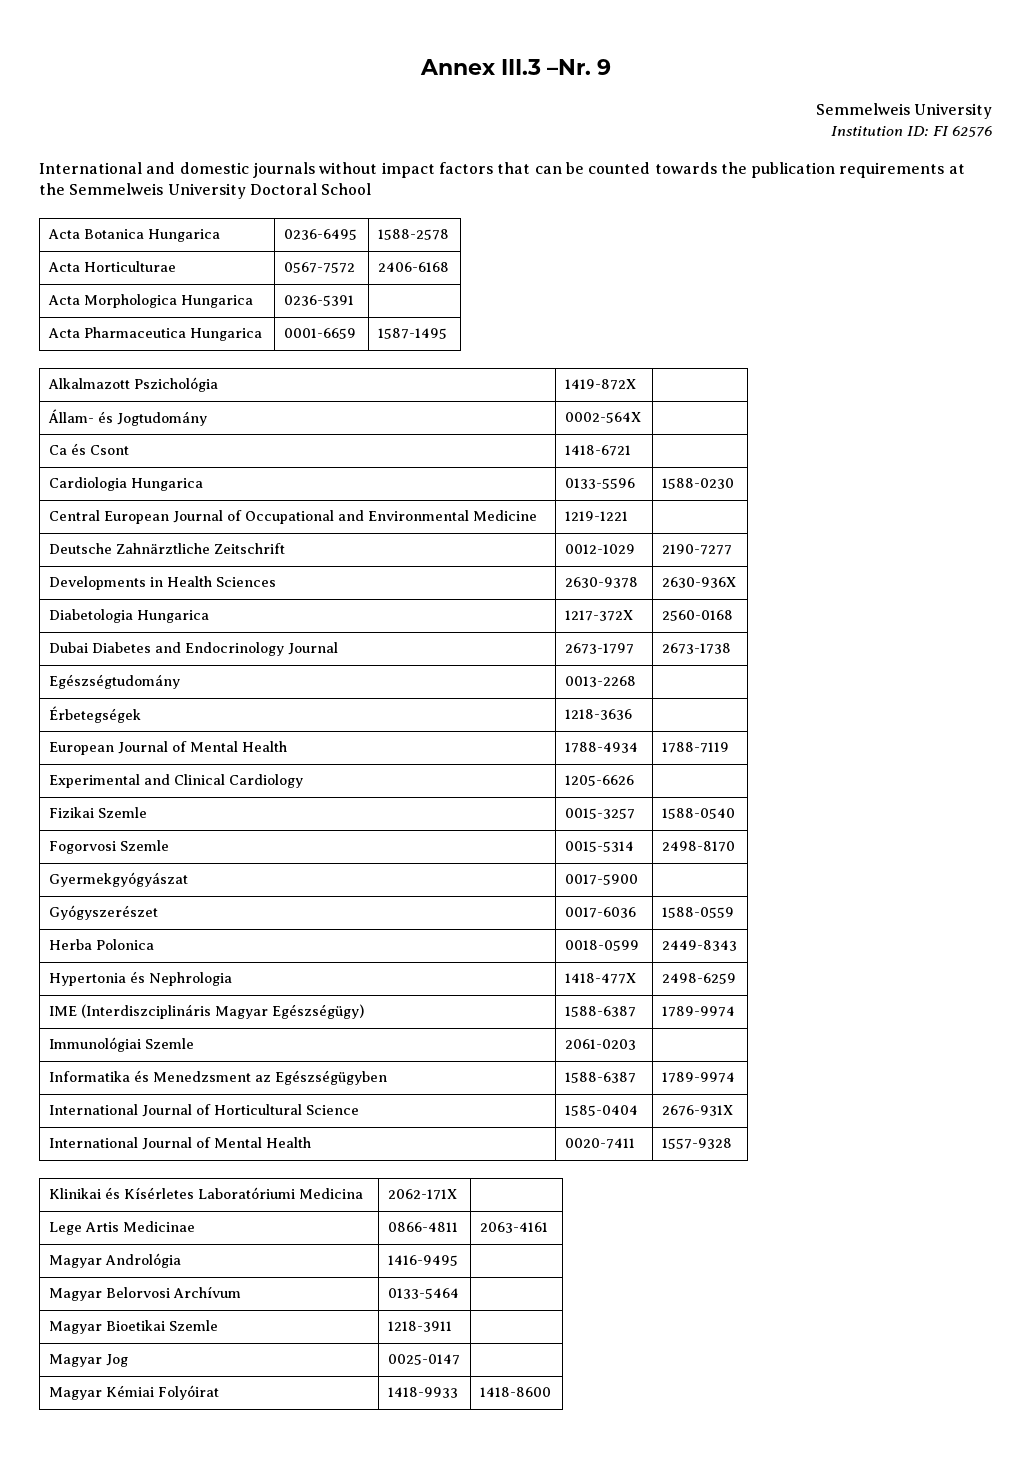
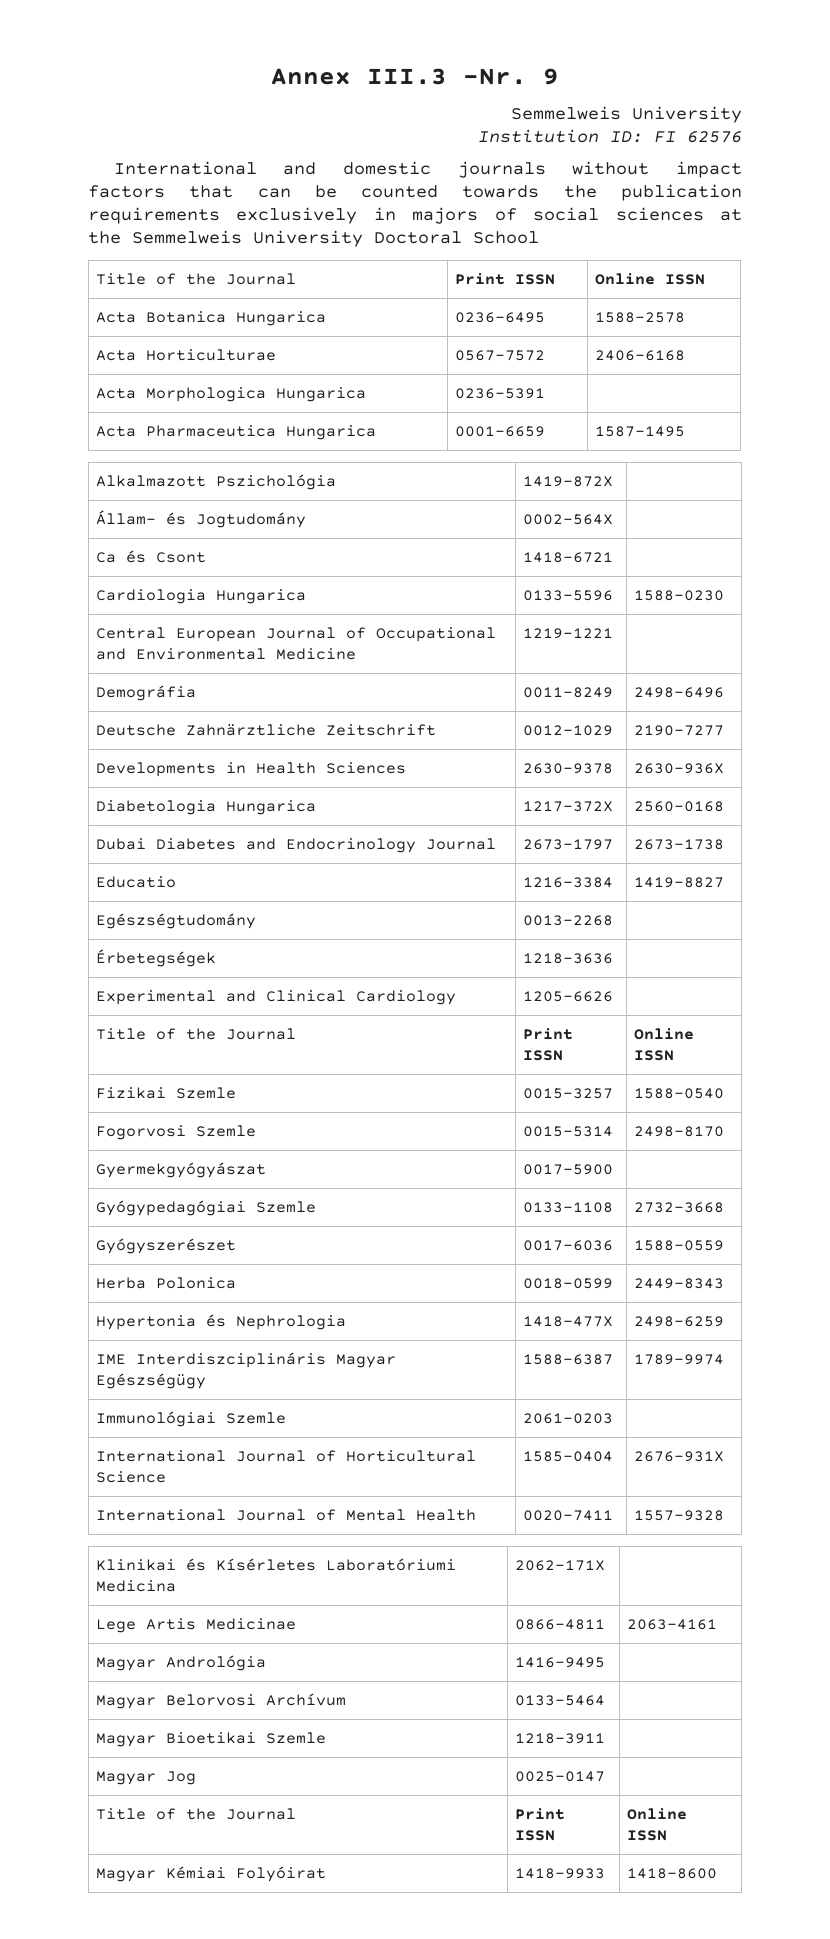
(945, 170) none -> [236,207,704,224] exclusively in majors of social sciences
(372, 189) none -> [96,273,297,285] [455,273,556,285] [595,273,706,285] // Title of the Journal | Print ISSN | Online ISSN
(628, 516) none -> [96,685,197,701] [523,687,614,698] [634,687,725,698] // Demográfia | 0011-8249 | 2498-6496
(731, 648) none -> [96,876,177,888] [523,877,614,888] [634,877,725,888] // Educatio | 1216-3384 | 1419-8827
[48,741,287,755] [564,742,638,753] [661,742,729,753] // European Journal of Mental Health | 1788-4934 | 1788-7119 -> (614, 958) none
(634, 780) none -> [96,1028,297,1040] [523,1028,574,1040] [523,1050,564,1061] [634,1028,695,1040] [634,1050,675,1061] // Title of the Journal | Print ISSN | Online ISSN
(638, 879) none -> [96,1200,317,1216] [523,1202,614,1213] [634,1202,725,1213] // Gyógypedagógiai Szemle | 0133-1108 | 2732-3668
[80,1004,364,1019] (Interdiszciplináris Magyar Egészségügy) -> [136,1352,397,1368] [96,1373,207,1389] Interdiszciplináris Magyar Egészségügy
[48,1070,387,1085] [564,1072,636,1083] [661,1072,735,1083] // Informatika és Menedzsment az Egészségügyben | 1588-6387 | 1789-9974 -> (614, 1418) none
(460, 1359) none -> [96,1808,297,1820] [515,1808,566,1820] [515,1830,556,1841] [627,1808,688,1820] [627,1830,668,1841] // Title of the Journal | Print ISSN | Online ISSN

